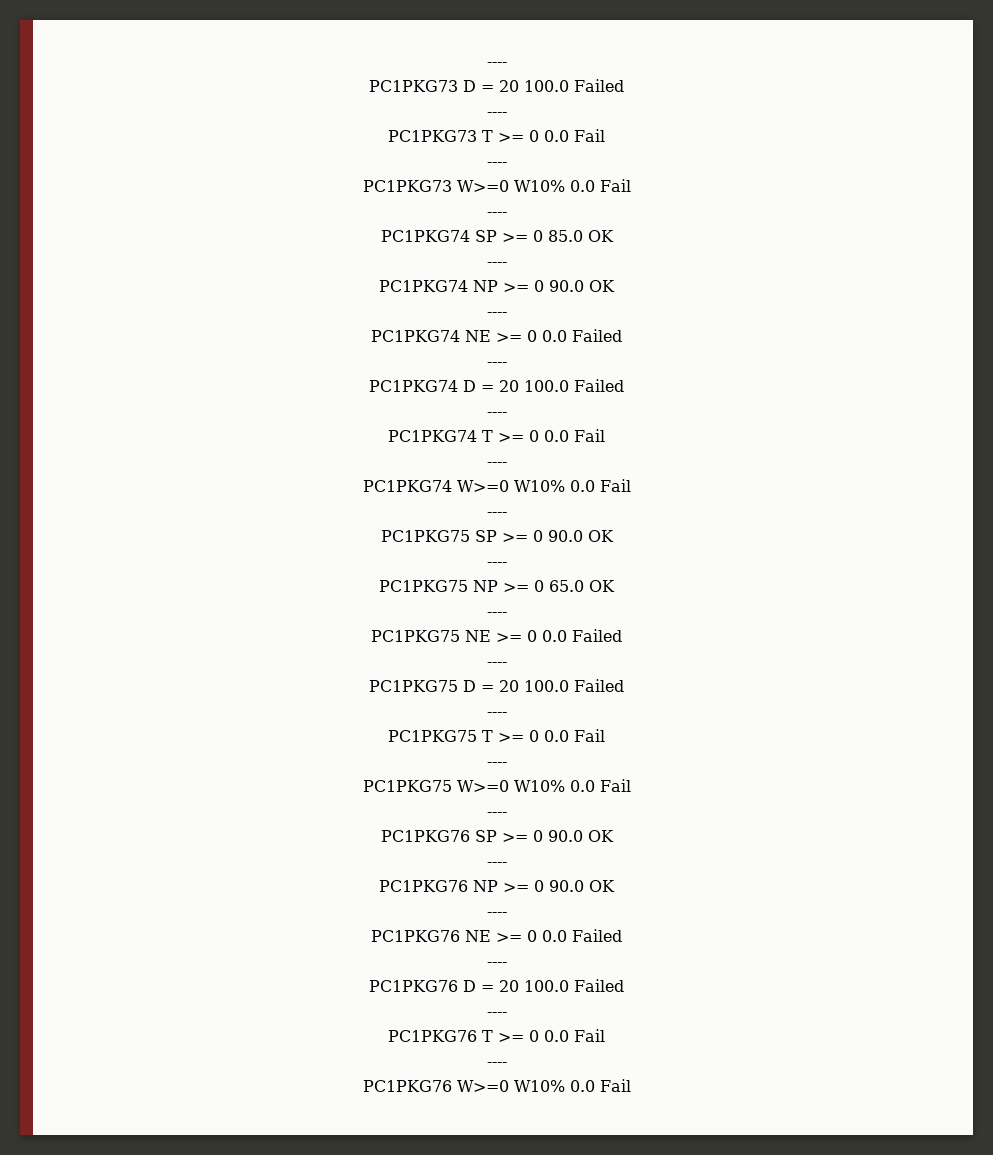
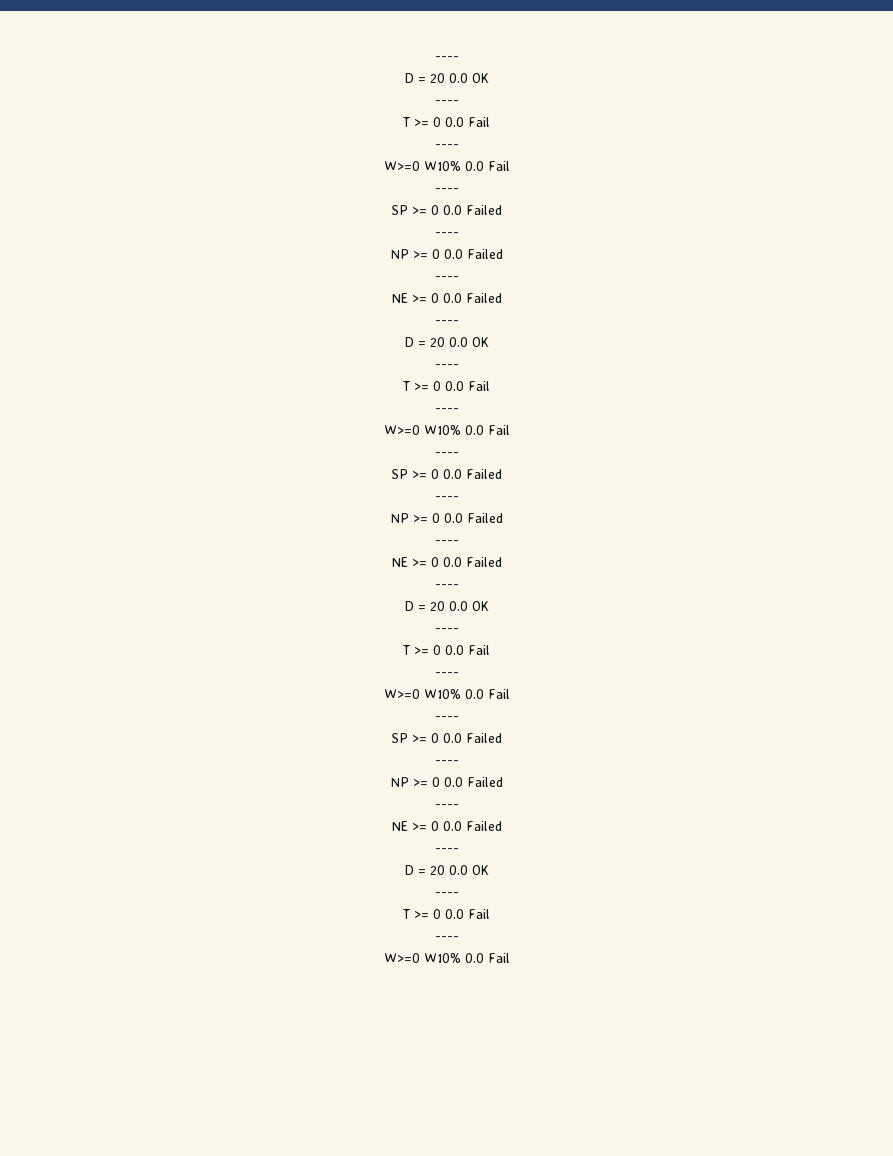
[486,62,507,67] [369,79,625,92] [486,112,507,117] [388,129,606,142] [486,162,507,167] [362,179,631,192] [486,212,507,217] [380,230,614,242] [486,262,507,267] [379,280,615,292] [486,312,507,317] [371,329,623,342] [486,362,507,367] [369,379,625,392] [486,412,507,417] [388,429,606,442] [486,462,507,467] [362,479,631,492] [486,512,507,517] [380,530,614,542] [486,562,507,567] [379,580,615,592] [486,612,507,617] [371,629,623,642] [486,662,507,667] [369,679,625,692] [486,712,507,717] [388,729,606,742] [486,762,507,767] [362,779,631,792] [486,812,507,817] [380,830,614,842] [486,862,507,867] [379,880,615,892] [486,912,507,917] [371,929,623,942] [486,962,507,967] [369,979,625,992] [486,1012,507,1017] [388,1029,606,1042] [486,1062,507,1067] [362,1080,452,1092] ---- // PC1PKG73 D = 20 100.0 Failed // ---- // PC1PKG73 T >= 0 0.0 Fail // ---- // PC1PKG73 W>=0 W10% 0.0 Fail // ---- // PC1PKG74 SP >= 0 85.0 OK // ---- // PC1PKG74 NP >= 0 90.0 OK // ---- // PC1PKG74 NE >= 0 0.0 Failed // ---- // PC1PKG74 D = 20 100.0 Failed // ---- // PC1PKG74 T >= 0 0.0 Fail // ---- // PC1PKG74 W>=0 W10% 0.0 Fail // ---- // PC1PKG75 SP >= 0 90.0 OK // ---- // PC1PKG75 NP >= 0 65.0 OK // ---- // PC1PKG75 NE >= 0 0.0 Failed // ---- // PC1PKG75 D = 20 100.0 Failed // ---- // PC1PKG75 T >= 0 0.0 Fail // ---- // PC1PKG75 W>=0 W10% 0.0 Fail // ---- // PC1PKG76 SP >= 0 90.0 OK // ---- // PC1PKG76 NP >= 0 90.0 OK // ---- // PC1PKG76 NE >= 0 0.0 Failed // ---- // PC1PKG76 D = 20 100.0 Failed // ---- // PC1PKG76 T >= 0 0.0 Fail // ---- // PC1PKG76 -> [434,56,459,61] [404,73,489,83] [434,100,459,105] [402,117,490,127] [434,144,459,149] [383,161,510,171] [434,188,459,193] [391,205,502,215] [434,232,459,237] [390,249,503,259] [434,276,459,281] [391,293,502,303] [434,320,459,325] [404,337,489,347] [434,364,459,369] [402,381,490,391] [434,408,459,413] [383,425,510,435] [434,452,459,457] [391,469,502,479] [434,496,459,501] [390,513,503,523] [434,540,459,545] [391,557,502,567] [434,584,459,589] [404,601,489,611] [434,628,459,633] [402,645,490,655] [434,672,459,677] [383,689,510,699] [434,716,459,721] [391,733,502,743] [434,760,459,765] [390,777,503,787] [434,804,459,809] [391,821,502,831] [434,848,459,853] [404,865,489,875] [434,892,459,897] [402,909,490,919] [434,936,459,941] ---- // D = 20 0.0 OK // ---- // T >= 0 0.0 Fail // ---- // W>=0 W10% 0.0 Fail // ---- // SP >= 0 0.0 Failed // ---- // NP >= 0 0.0 Failed // ---- // NE >= 0 0.0 Failed // ---- // D = 20 0.0 OK // ---- // T >= 0 0.0 Fail // ---- // W>=0 W10% 0.0 Fail // ---- // SP >= 0 0.0 Failed // ---- // NP >= 0 0.0 Failed // ---- // NE >= 0 0.0 Failed // ---- // D = 20 0.0 OK // ---- // T >= 0 0.0 Fail // ---- // W>=0 W10% 0.0 Fail // ---- // SP >= 0 0.0 Failed // ---- // NP >= 0 0.0 Failed // ---- // NE >= 0 0.0 Failed // ---- // D = 20 0.0 OK // ---- // T >= 0 0.0 Fail // ---- //

